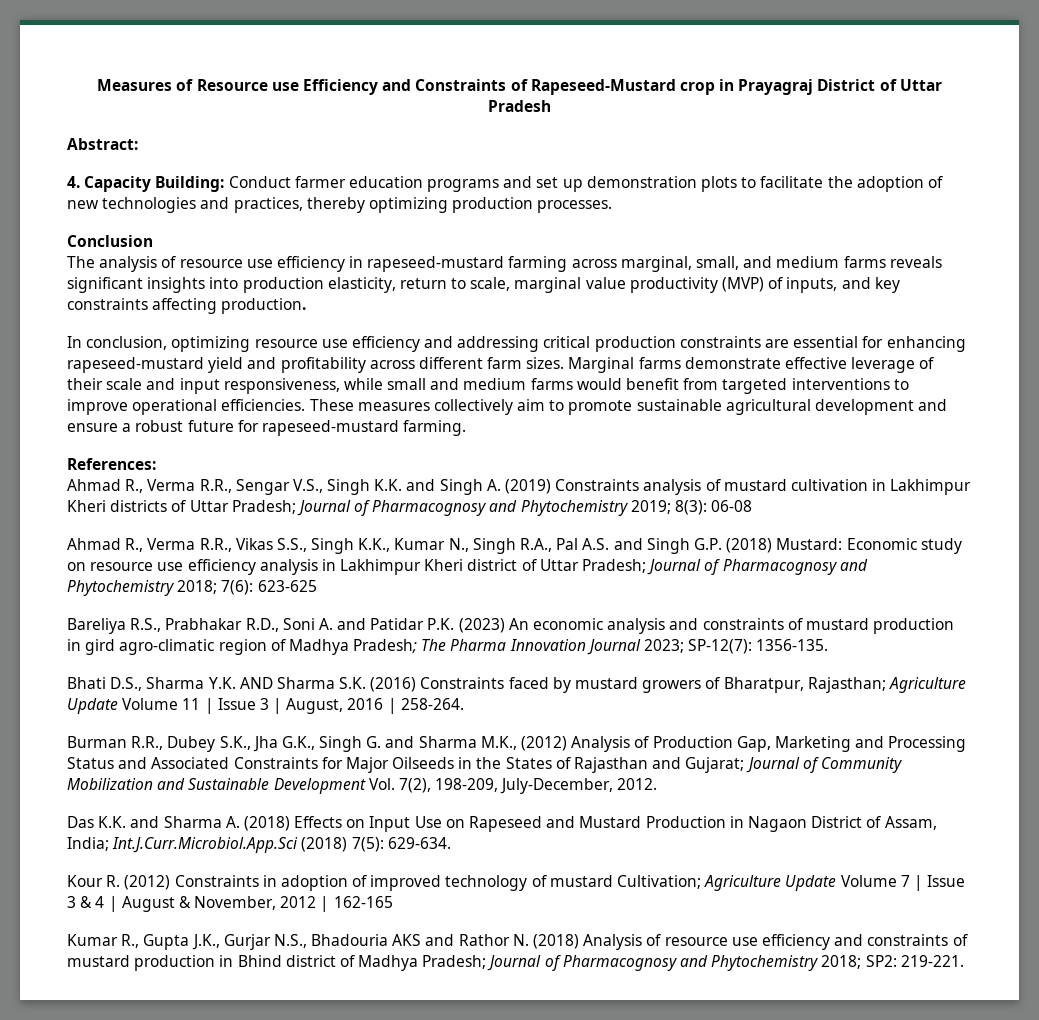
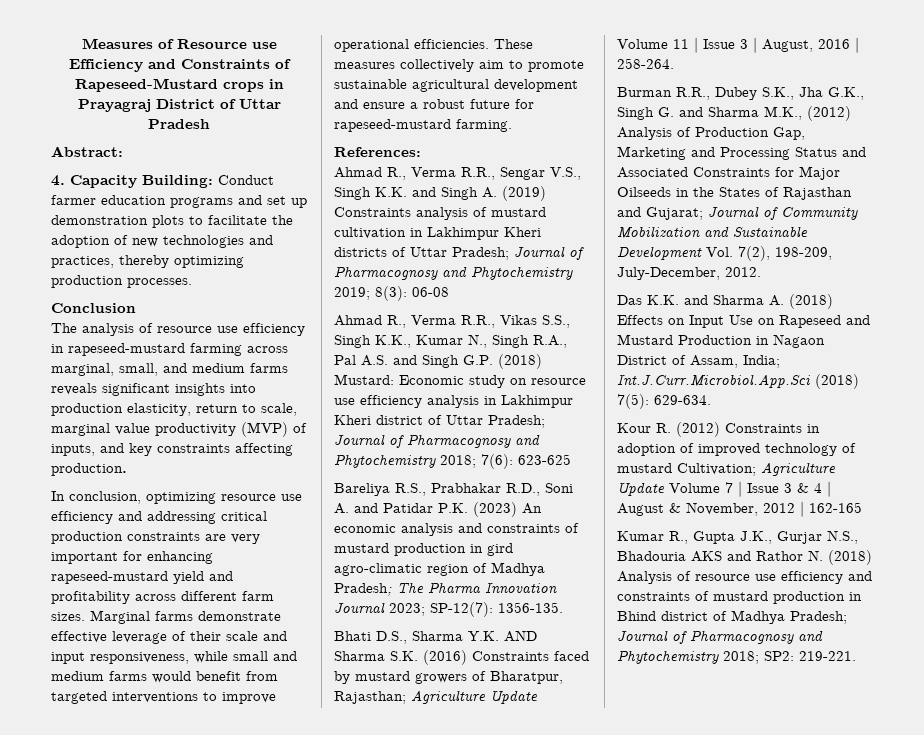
[679,82,715,95] crop -> [222,82,264,92] crops
[793,336,859,348] essential -> [231,534,260,544] [51,552,118,564] very important

